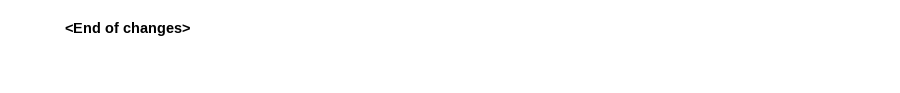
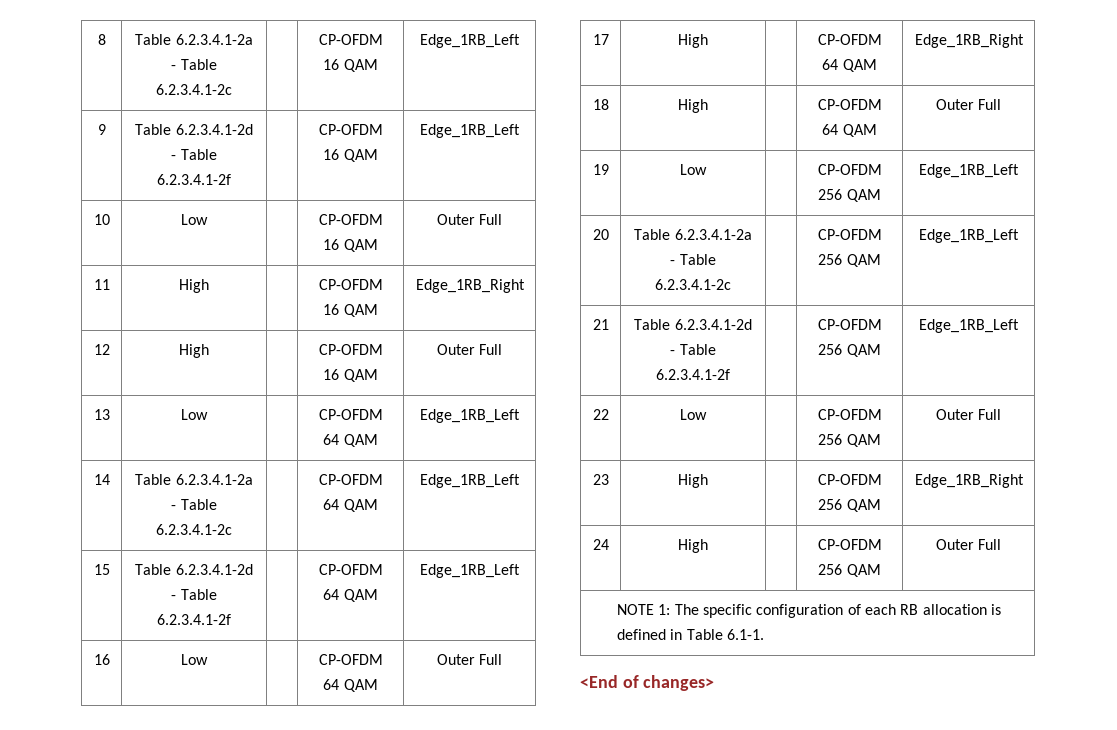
(65, 27) none -> [97,34,106,45] [135,34,253,45] [171,59,217,70] [156,84,232,95] [318,34,383,45] [323,59,378,72] [419,34,520,48] [97,124,106,135] [135,124,253,135] [171,149,217,160] [157,174,231,185] [318,124,383,135] [323,149,378,162] [419,124,520,138] [93,214,110,225] [181,214,208,225] [318,214,383,225] [323,239,378,252] [436,214,503,225] [93,279,110,290] [179,279,209,293] [318,279,383,290] [323,304,378,317] [415,279,525,293] [93,344,110,355] [179,344,209,358] [318,344,383,355] [323,369,378,382] [436,344,503,355] [93,409,110,420] [181,409,208,420] [318,409,383,420] [323,434,378,447] [419,409,520,423] [93,474,110,485] [135,474,253,485] [171,499,217,510] [156,524,232,535] [318,474,383,485] [323,499,378,512] [419,474,520,488] [93,564,110,575] [135,564,253,575] [171,589,217,600] [157,614,231,625] [318,564,383,575] [323,589,378,602] [419,564,520,578] [93,654,110,665] [181,654,208,665] [318,654,383,665] [323,679,378,692] [436,654,503,665] [592,34,609,45] [678,34,708,48] [817,34,882,45] [822,59,877,72] [914,34,1024,48] [592,99,609,110] [678,99,708,113] [817,99,882,110] [822,124,877,137] [935,99,1002,110] [592,164,609,175] [680,164,707,175] [817,164,882,175] [818,189,881,202] [919,164,1019,178] [592,229,609,240] [634,229,752,240] [670,254,716,265] [655,279,731,290] [817,229,882,240] [818,254,881,267] [919,229,1019,243] [592,319,609,330] [634,319,752,330] [670,344,716,355] [656,369,730,380] [817,319,882,330] [818,344,881,357] [919,319,1019,333] [592,409,609,420] [680,409,707,420] [817,409,882,420] [818,434,881,447] [935,409,1002,420] [592,474,609,485] [678,474,708,488] [817,474,882,485] [818,499,881,512] [914,474,1024,488] [592,539,609,550] [678,539,708,553] [817,539,882,550] [818,564,881,577] [935,539,1002,550] [617,604,1001,618] [617,629,765,640] 8 | Table 6.2.3.4.1-2a - Table 6.2.3.4.1-2c | | CP-OFDM 16 QAM | Edge_1RB_Left // 9 | Table 6.2.3.4.1-2d - Table 6.2.3.4.1-2f | | CP-OFDM 16 QAM | Edge_1RB_Left // 10 | Low | | CP-OFDM 16 QAM | Outer Full // 11 | High | | CP-OFDM 16 QAM | Edge_1RB_Right // 12 | High | | CP-OFDM 16 QAM | Outer Full // 13 | Low | | CP-OFDM 64 QAM | Edge_1RB_Left // 14 | Table 6.2.3.4.1-2a - Table 6.2.3.4.1-2c | | CP-OFDM 64 QAM | Edge_1RB_Left // 15 | Table 6.2.3.4.1-2d - Table 6.2.3.4.1-2f | | CP-OFDM 64 QAM | Edge_1RB_Left // 16 | Low | | CP-OFDM 64 QAM | Outer Full // 17 | High | | CP-OFDM 64 QAM | Edge_1RB_Right // 18 | High | | CP-OFDM 64 QAM | Outer Full // 19 | Low | | CP-OFDM 256 QAM | Edge_1RB_Left // 20 | Table 6.2.3.4.1-2a - Table 6.2.3.4.1-2c | | CP-OFDM 256 QAM | Edge_1RB_Left // 21 | Table 6.2.3.4.1-2d - Table 6.2.3.4.1-2f | | CP-OFDM 256 QAM | Edge_1RB_Left // 22 | Low | | CP-OFDM 256 QAM | Outer Full // 23 | High | | CP-OFDM 256 QAM | Edge_1RB_Right // 24 | High | | CP-OFDM 256 QAM | Outer Full // NOTE 1: The specific configuration of each RB allocation is defined in Table 6.1-1. //

